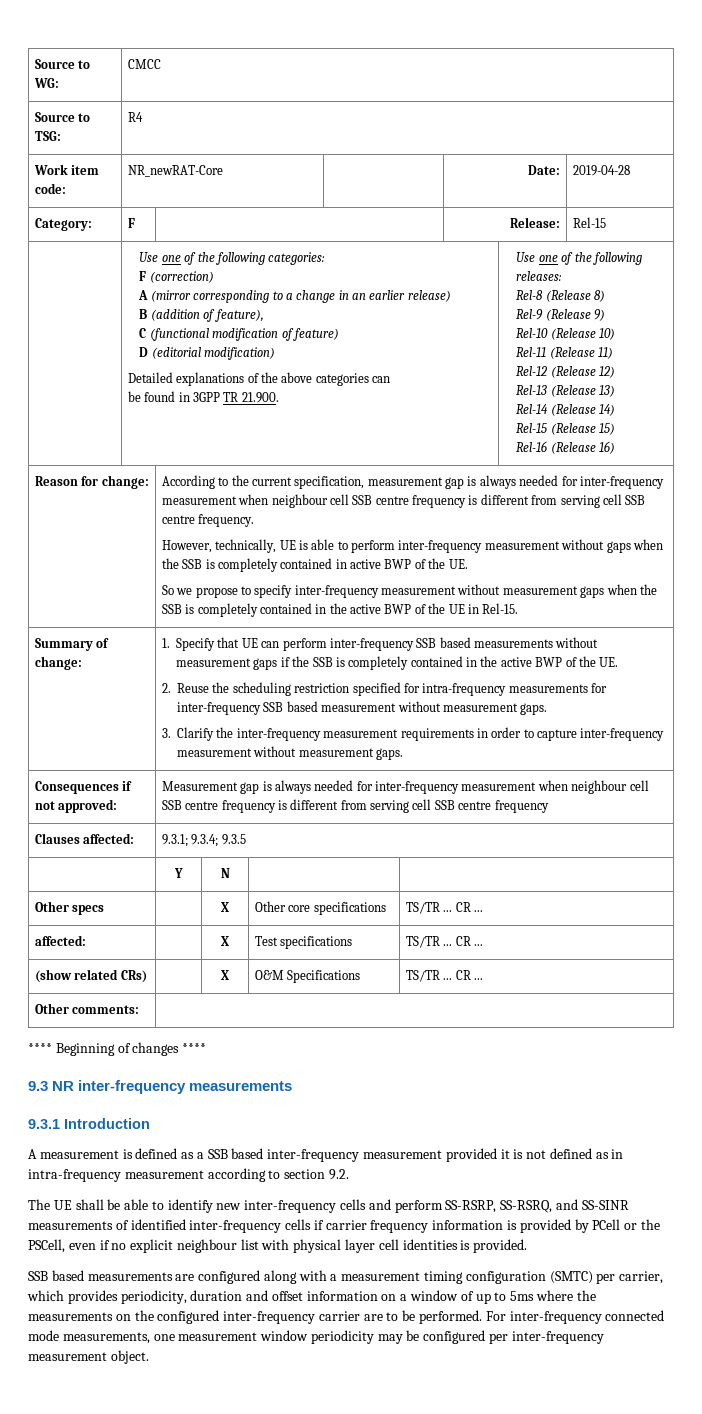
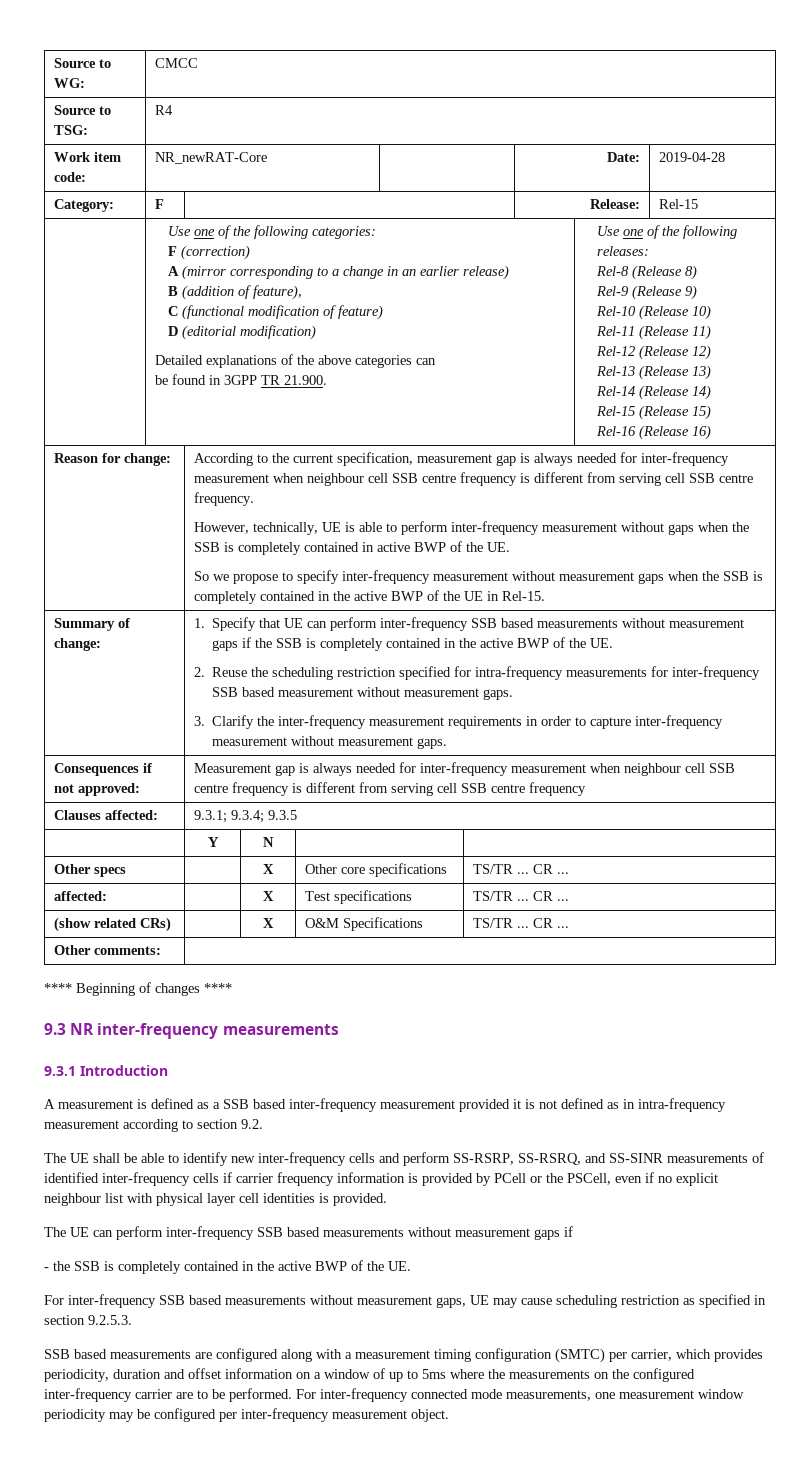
(528, 1246) none -> [44,1226,573,1240] [44,1260,411,1274] [44,1294,766,1308] [44,1315,132,1325] // The UE can perform inter-frequency SSB based measurements without measurement gaps if // - the SSB is completely contained in the active BWP of the UE. // For inter-frequency SSB based measurements without measurement gaps, UE may cause scheduling restriction as specified in section 9.2.5.3.

